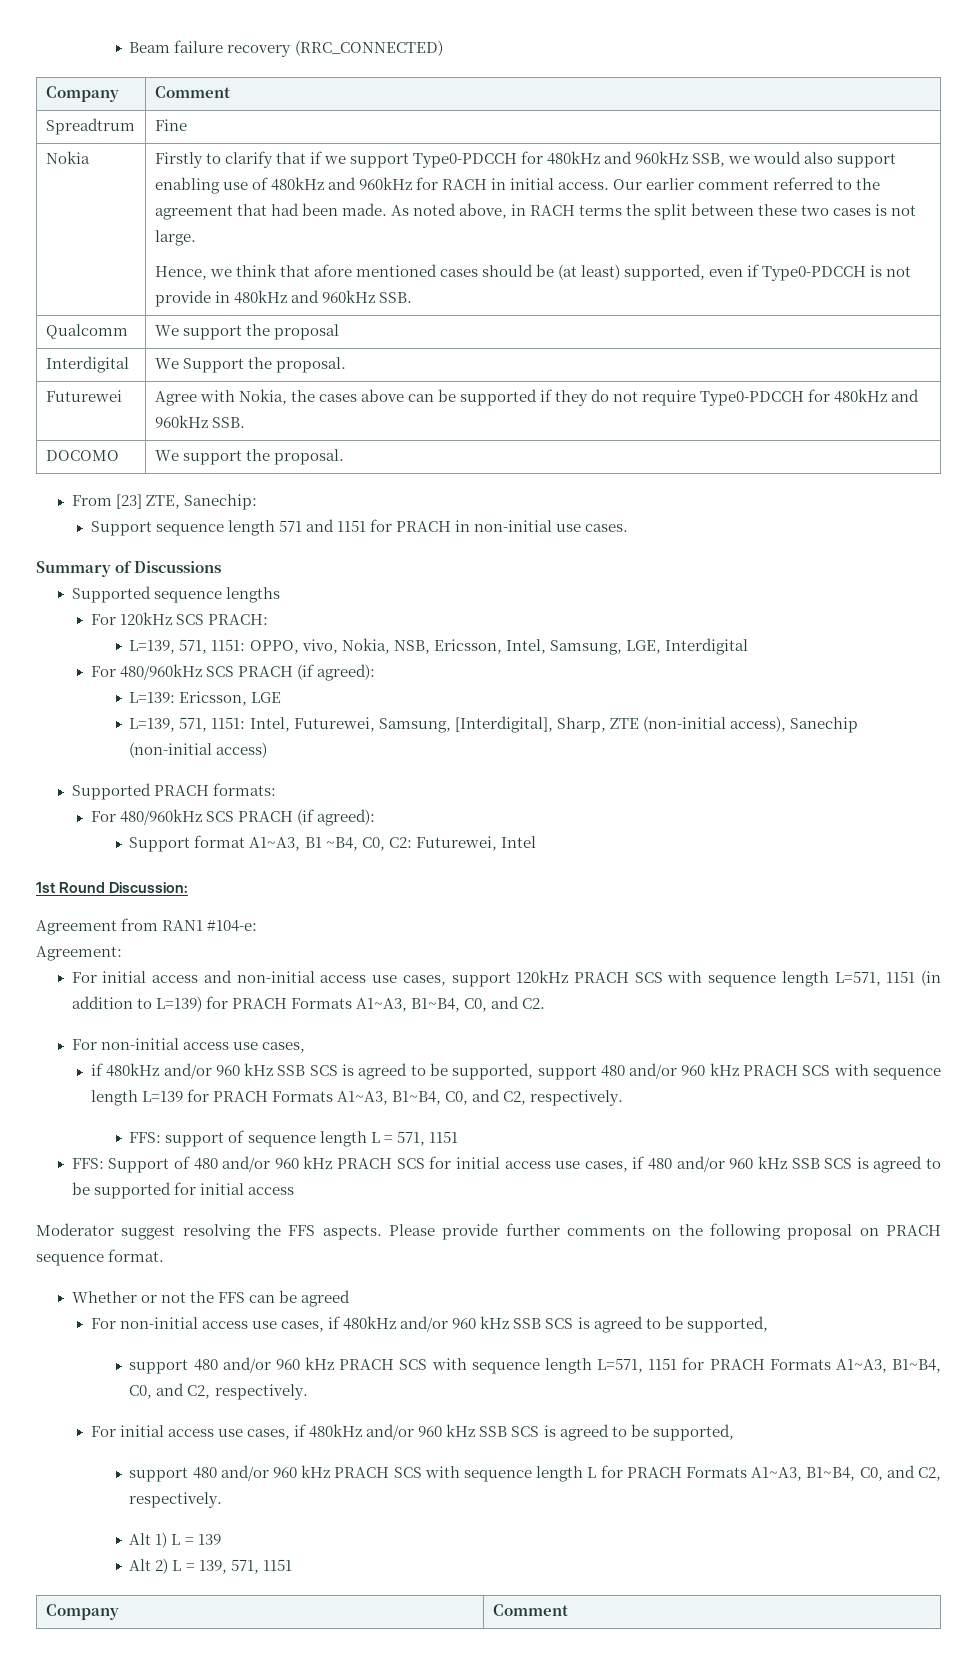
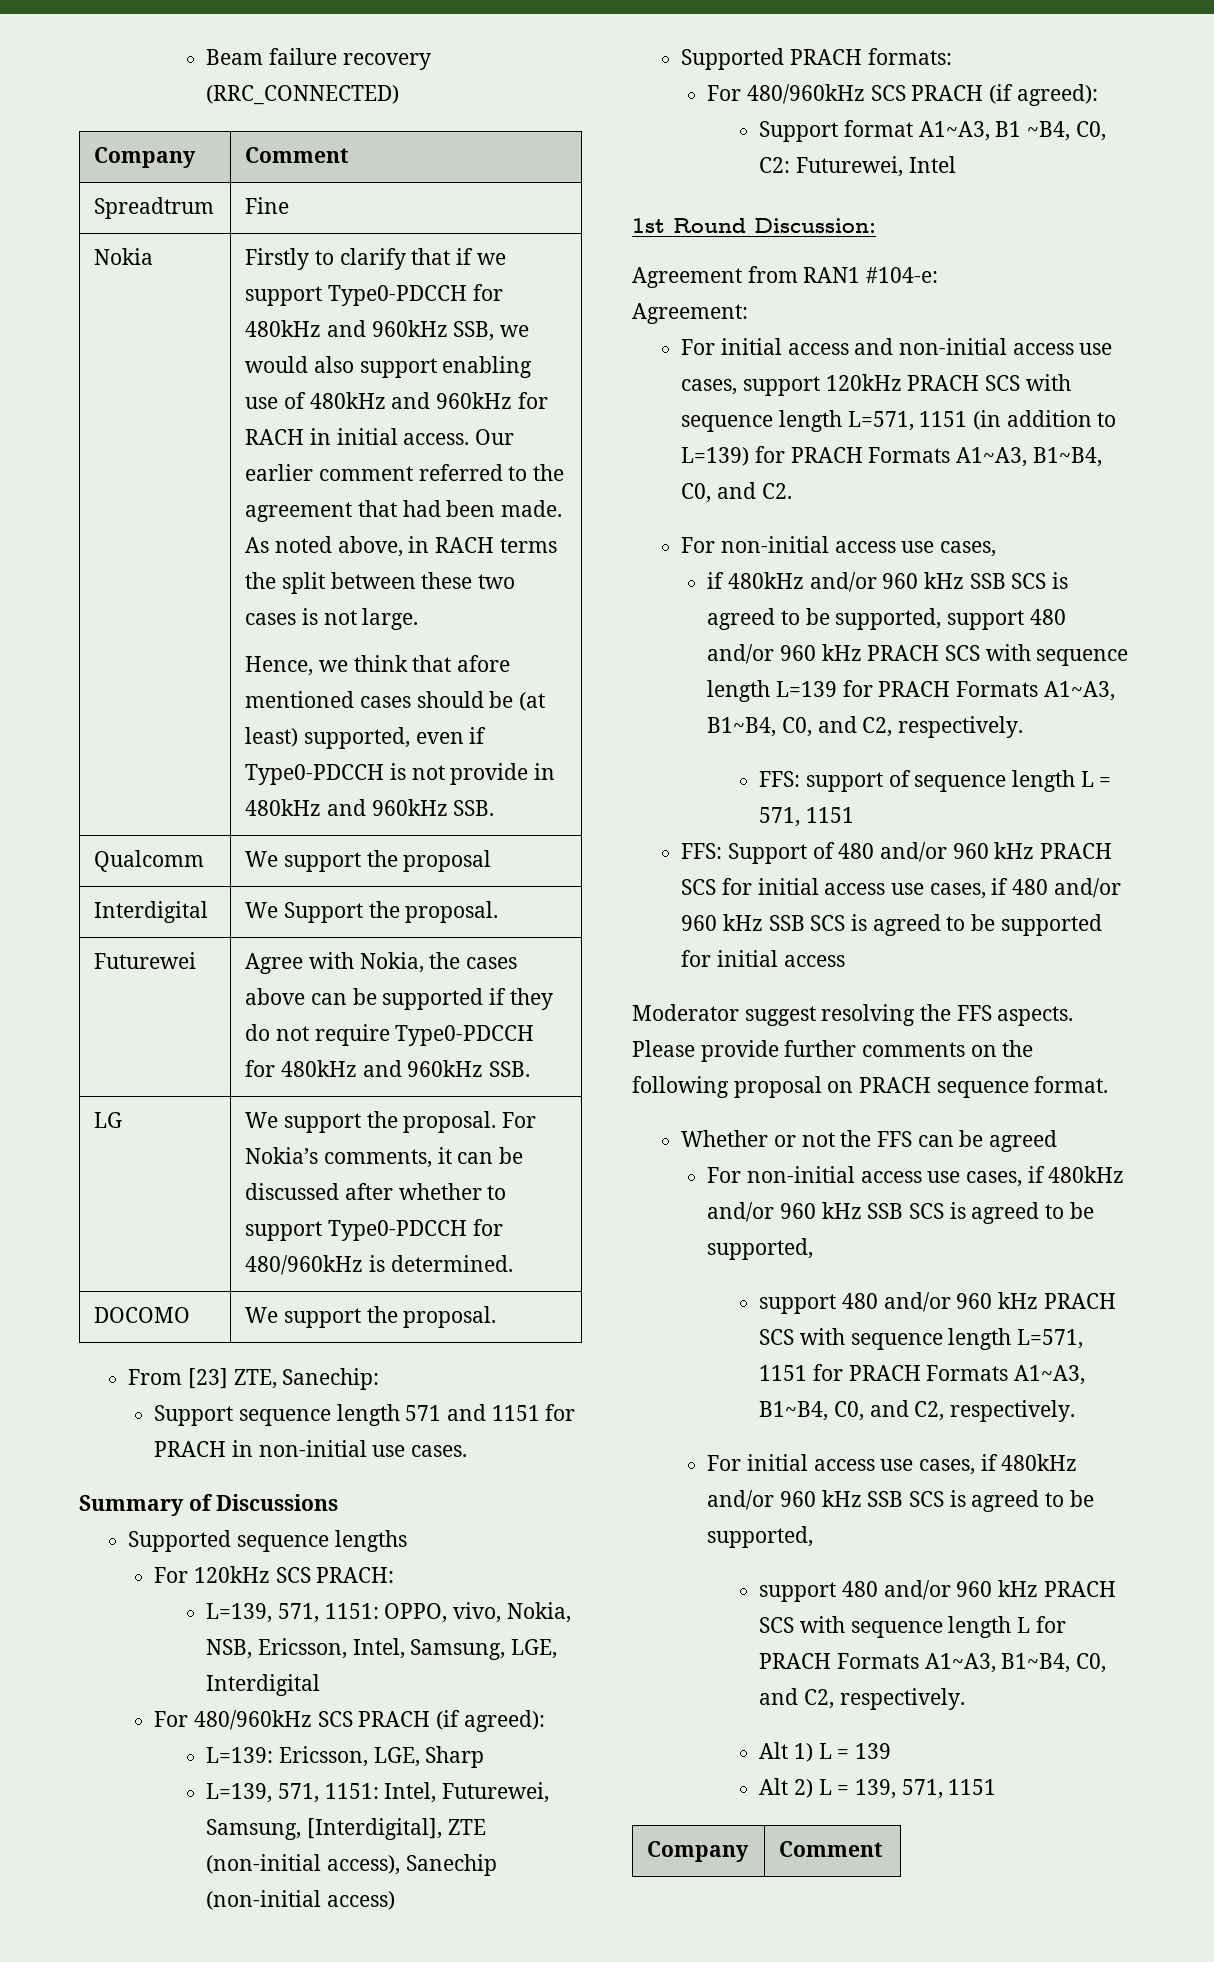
(245, 422) none -> [94,1112,123,1128] [245,1111,537,1133] [245,1147,524,1168] [245,1183,507,1200] [245,1219,503,1241] [245,1255,513,1275] // LG | We support the proposal. For Nokia’s comments, it can be discussed after whether to support Type0-PDCCH for 480/960kHz is determined.
[251,692,282,703] LGE -> [373,1746,485,1768] LGE, Sharp
[556,717,606,733] Sharp, -> (443, 1829) none

